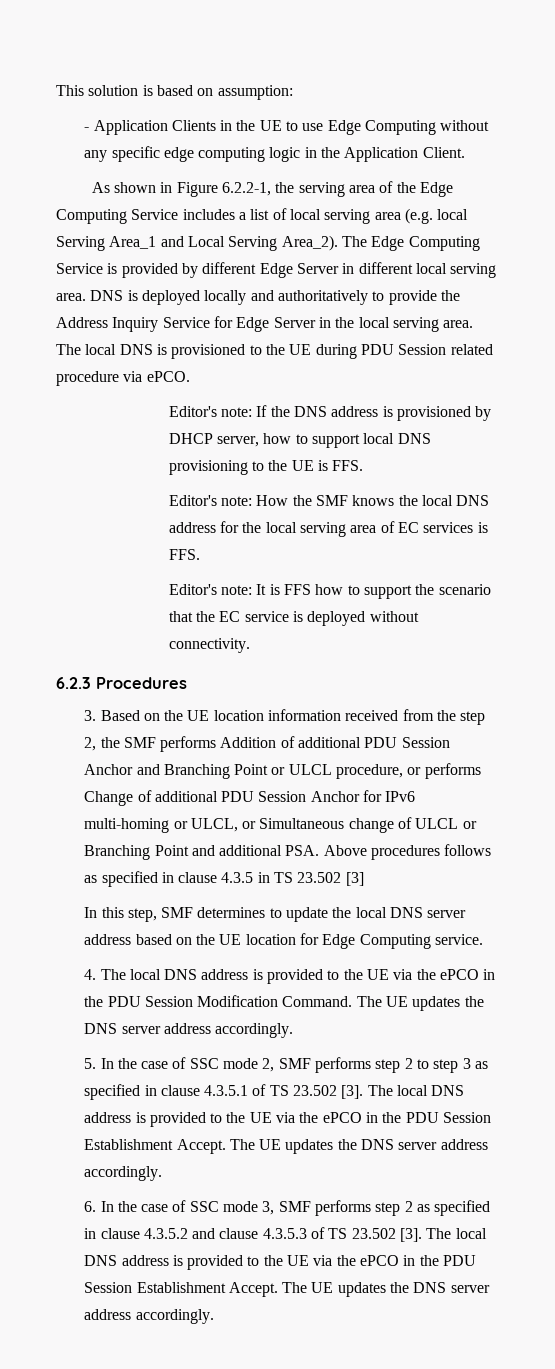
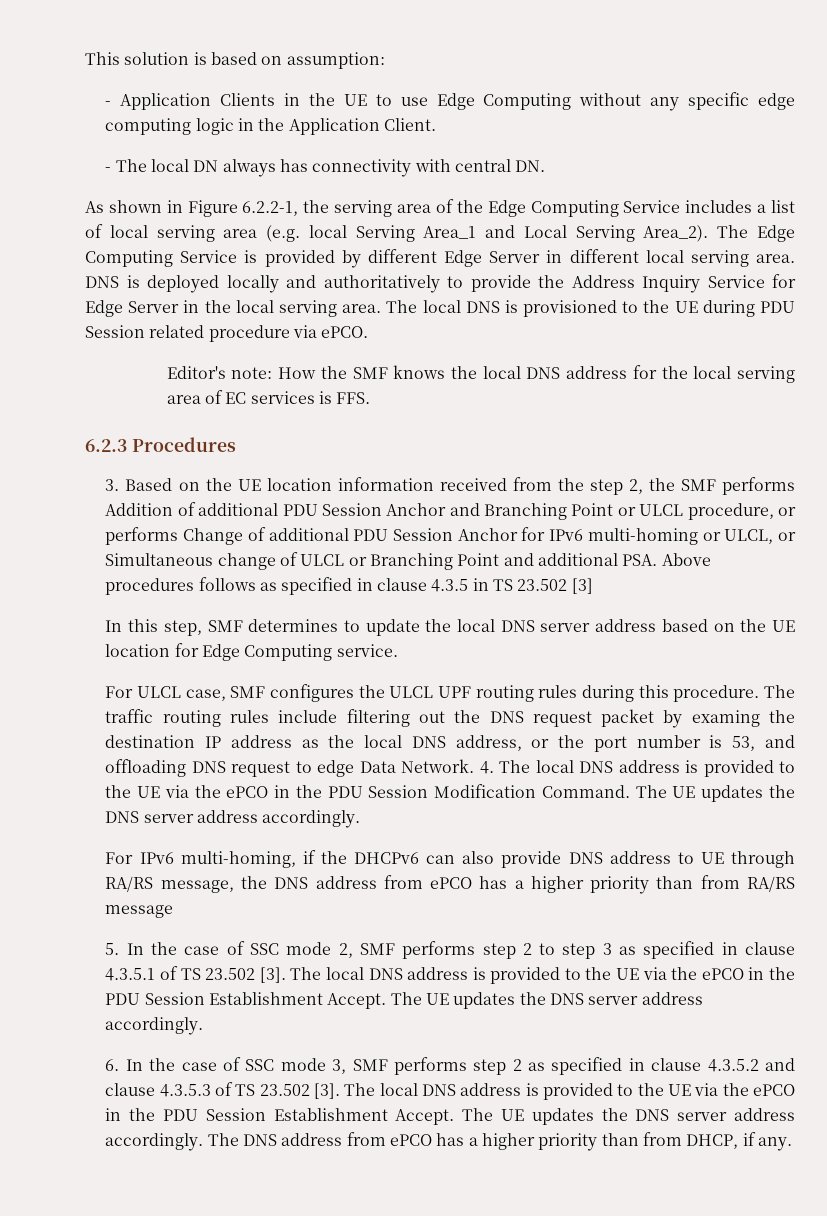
(465, 152) none -> [105,159,546,177] // - The local DN always has connectivity with central DN.
[168,405,492,421] [168,433,431,448] [168,460,364,475] // Editor's note: If the DNS address is provisioned by DHCP server, how to support local DNS provisioning to the UE is FFS. -> (369, 332) none
[168,584,491,599] [168,611,419,626] [168,638,250,653] // Editor's note: It is FFS how to support the scenario that the EC service is deployed without connectivity. -> (371, 398) none
(484, 939) none -> [105,684,796,702] [105,709,795,728] [105,735,796,752] [105,759,475,777] For ULCL case, SMF configures the ULCL UPF routing rules during this procedure. The traffic routing rules include filtering out the DNS request packet by examing the destination IP address as the local DNS address, or the port number is 53, and offloading DNS request to edge Data Network.
(294, 1030) none -> [105,850,796,868] [105,875,796,894] [105,905,174,918] // For IPv6 multi-homing, if the DHCPv6 can also provide DNS address to UE through RA/RS message, the DNS address from ePCO has a higher priority than from RA/RS message
(214, 1316) none -> [207,1132,792,1151] The DNS address from ePCO has a higher priority than from DHCP, if any.

